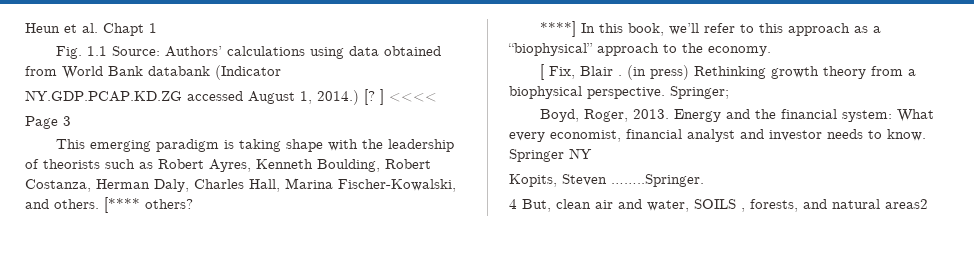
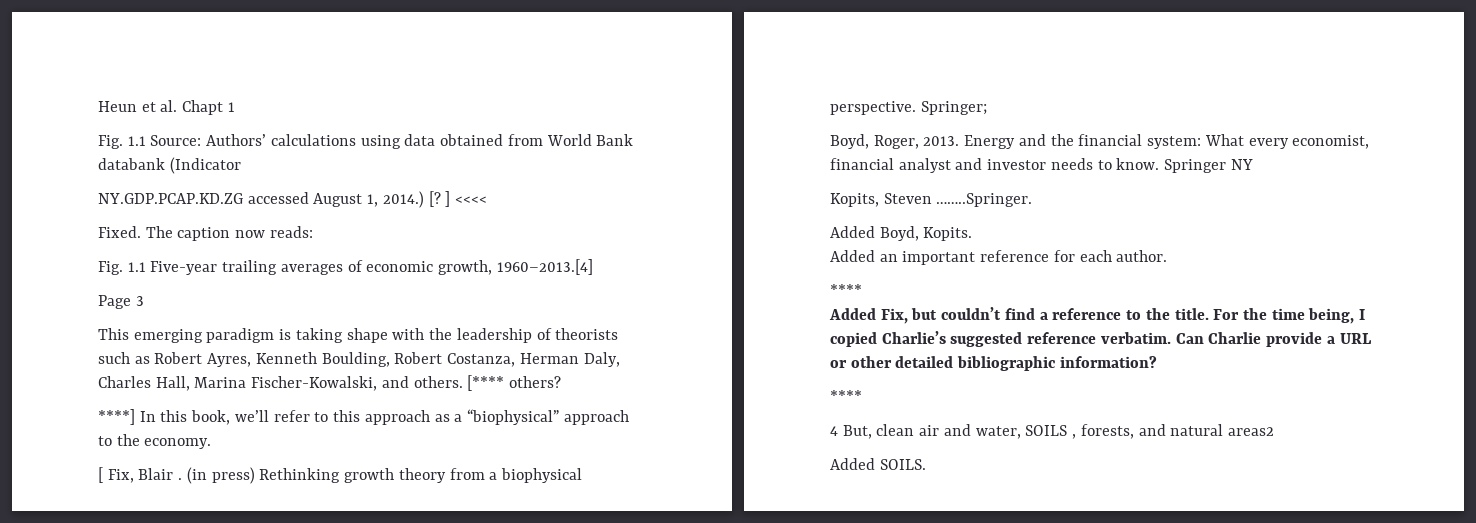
(437, 97) none -> [98,226,313,241] [98,259,593,275] // Fixed. The caption now reads: // Fig. 1.1 Five-year trailing averages of economic growth, 1960–2013.[4]
(704, 180) none -> [830,226,973,241] [830,250,1168,265] [830,284,862,296] [829,307,1366,324] [830,331,1371,347] [830,356,1157,371] [830,390,862,402] // Added Boyd, Kopits. // Added an important reference for each author. // **** // Added Fix, but couldn’t find a reference to the title. For the time being, I copied Charlie’s suggested reference verbatim. Can Charlie provide a URL or other detailed bibliographic information? // ****
(928, 204) none -> [830,458,926,470] // Added SOILS.

